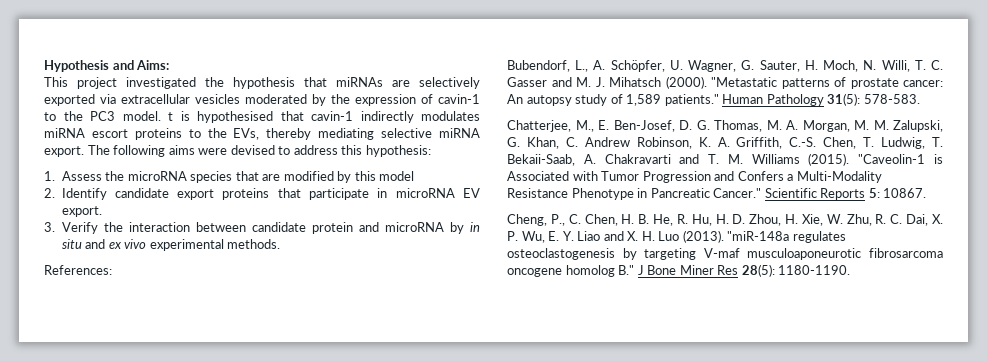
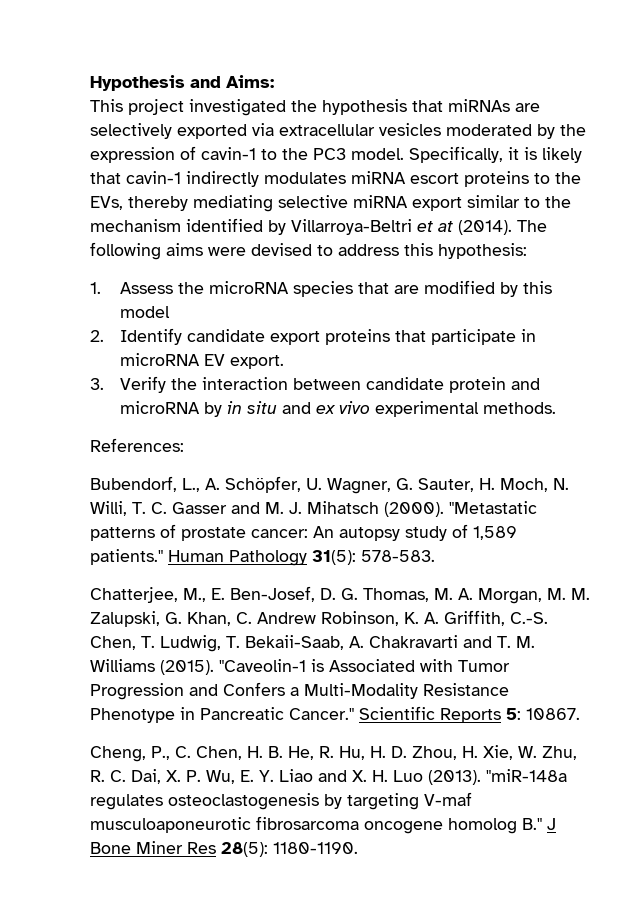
[168,111,273,123] t is hypothesised -> [409,146,582,163] Specifically, it is likely
[44,146,84,157] export. -> [412,195,571,211] [90,218,512,235] export similar to the mechanism identified by Villarroya-Beltri et at (2014).

